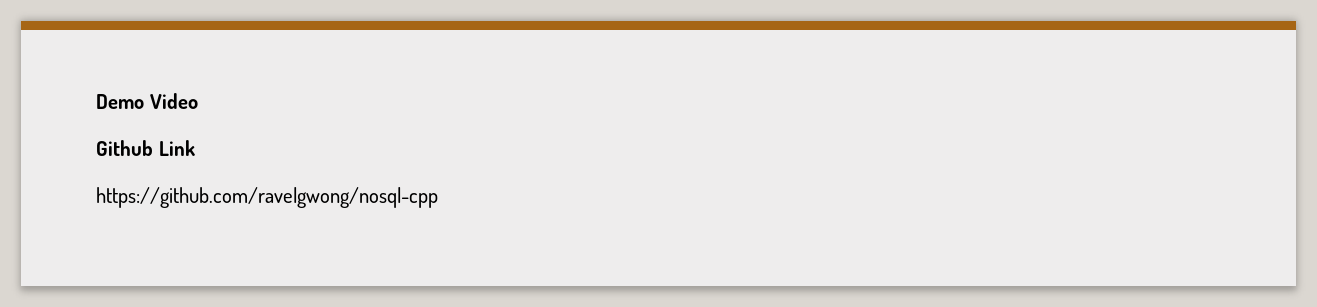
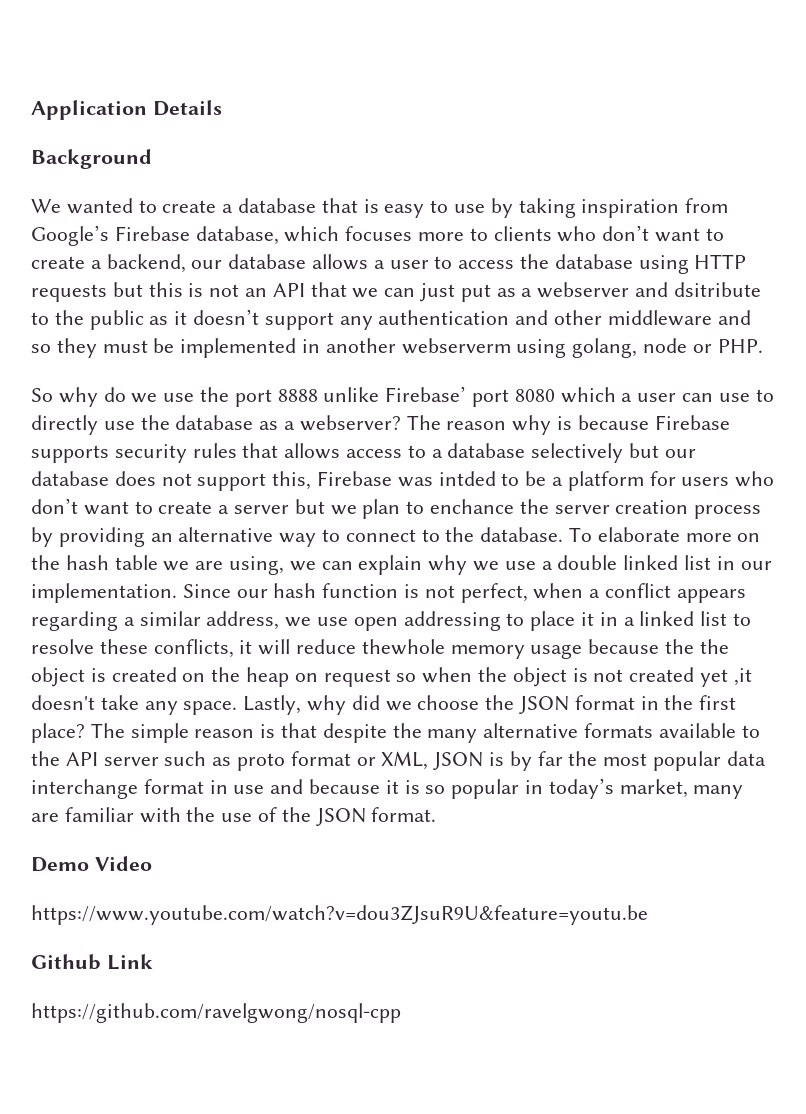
(96, 101) none -> [31,100,222,120] [31,149,152,169] [31,198,729,218] [31,225,724,246] [31,254,747,274] [31,282,761,302] [31,309,751,330] [31,338,763,358] [31,386,774,407] [31,415,730,435] [31,443,696,463] [31,471,775,491] [31,498,762,519] [31,527,761,547] [31,555,772,575] [31,583,746,603] [31,611,752,631] [31,639,729,659] [31,667,752,687] [31,695,737,715] [31,723,760,743] [31,751,766,771] [31,778,744,799] [31,807,437,826] Application Details // Background // We wanted to create a database that is easy to use by taking inspiration from Google’s Firebase database, which focuses more to clients who don’t want to create a backend, our database allows a user to access the database using HTTP requests but this is not an API that we can just put as a webserver and dsitribute to the public as it doesn’t support any authentication and other middleware and so they must be implemented in another webserverm using golang, node or PHP. // So why do we use the port 8888 unlike Firebase’ port 8080 which a user can use to directly use the database as a webserver? The reason why is because Firebase supports security rules that allows access to a database selectively but our database does not support this, Firebase was intded to be a platform for users who don’t want to create a server but we plan to enchance the server creation process by providing an alternative way to connect to the database. To elaborate more on the hash table we are using, we can explain why we use a double linked list in our implementation. Since our hash function is not perfect, when a conflict appears regarding a similar address, we use open addressing to place it in a linked list to resolve these conflicts, it will reduce thewhole memory usage because the the object is created on the heap on request so when the object is not created yet ,it doesn't take any space. Lastly, why did we choose the JSON format in the first place? The simple reason is that despite the many alternative formats available to the API server such as proto format or XML, JSON is by far the most popular data interchange format in use and because it is so popular in today’s market, many are familiar with the use of the JSON format. //
(198, 101) none -> [31,905,648,925] // https://www.youtube.com/watch?v=dou3ZJsuR9U&feature=youtu.be

